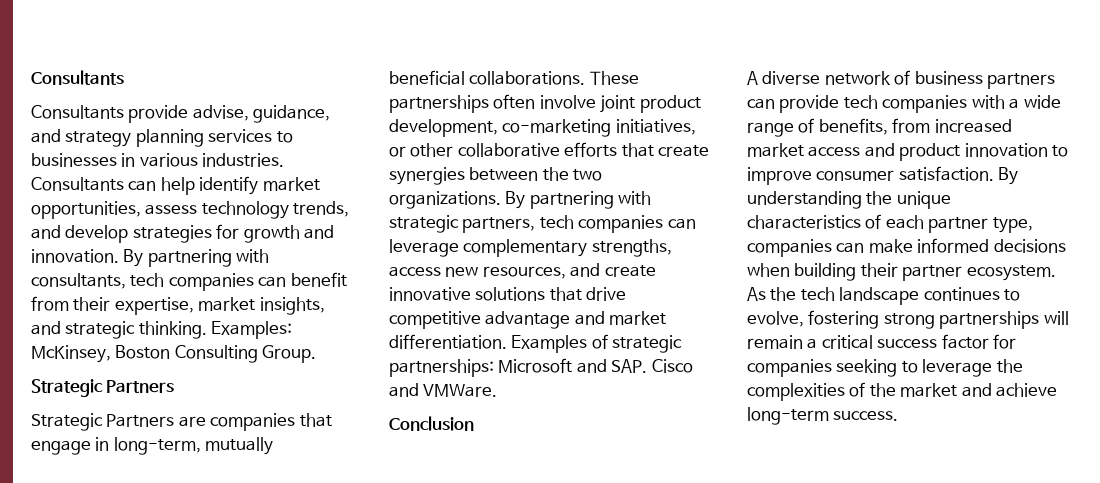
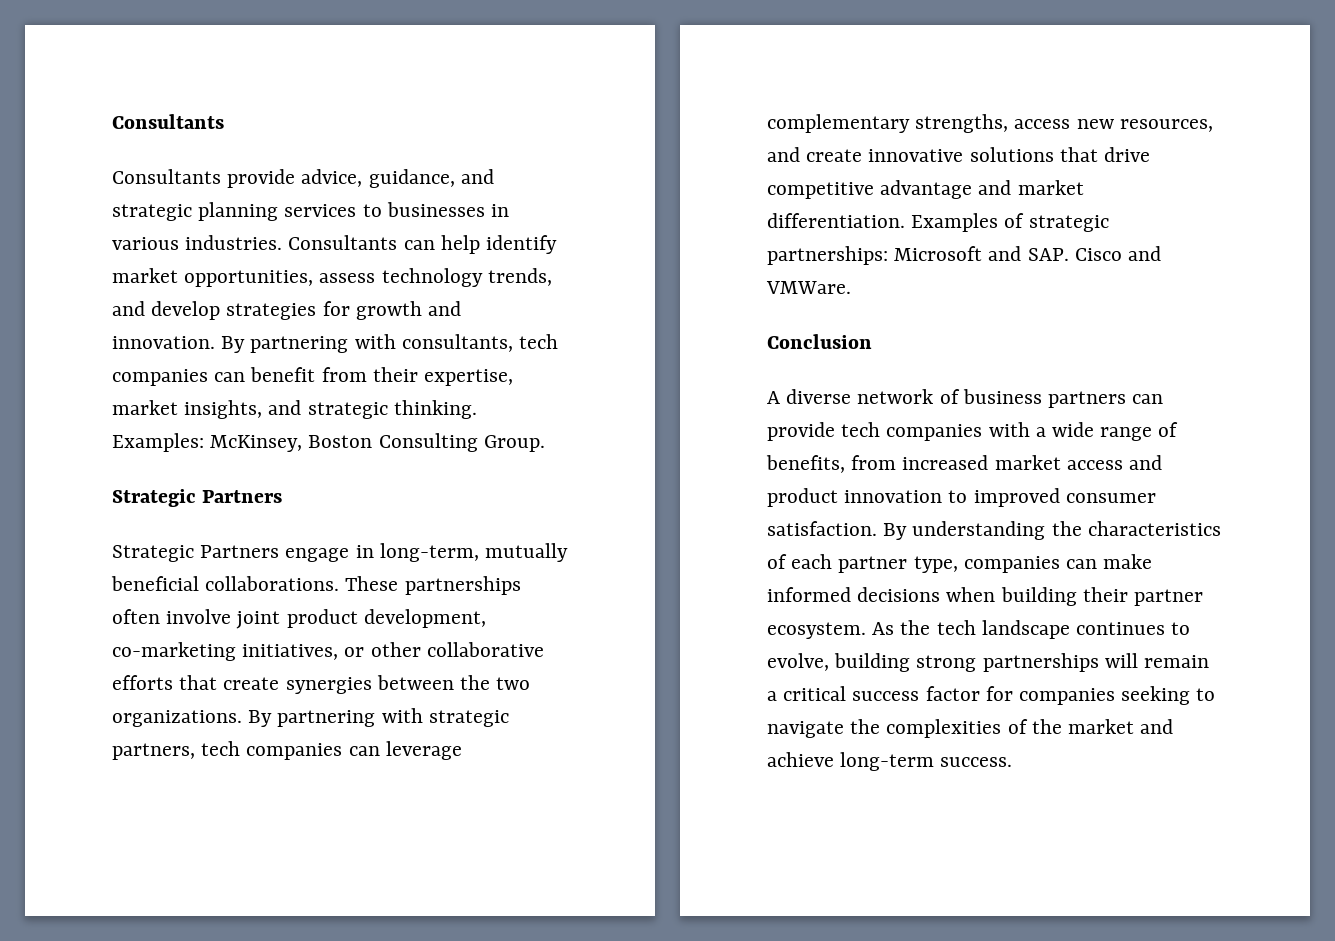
[192,105,249,121] advise, -> [301,169,363,187] advice,
[65,131,132,147] strategy -> [112,204,192,221] strategic
[178,413,332,431] are companies that -> (280, 551) none
[747,167,812,185] improve -> [973,488,1060,507] improved
[896,191,951,209] unique -> (1082, 528) none
[808,310,880,329] fostering -> [834,653,911,672] building
[922,359,993,377] leverage -> [767,721,844,738] navigate

